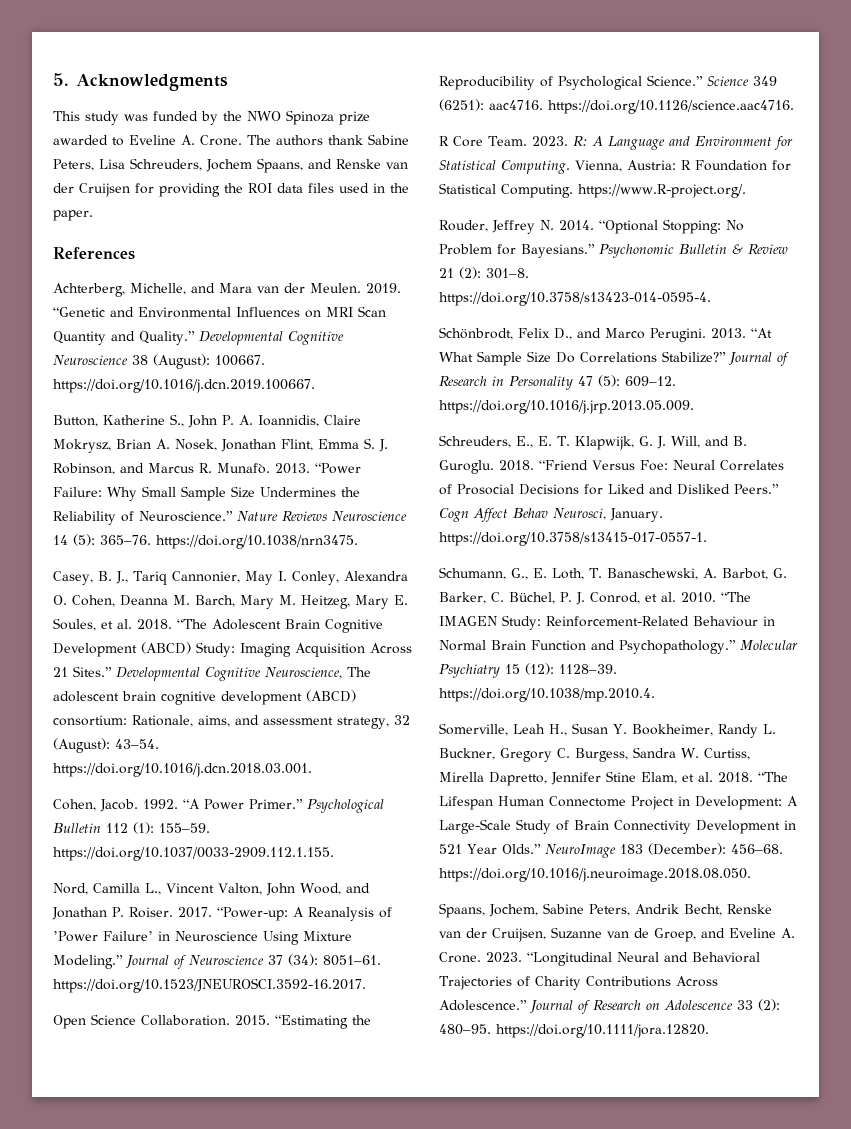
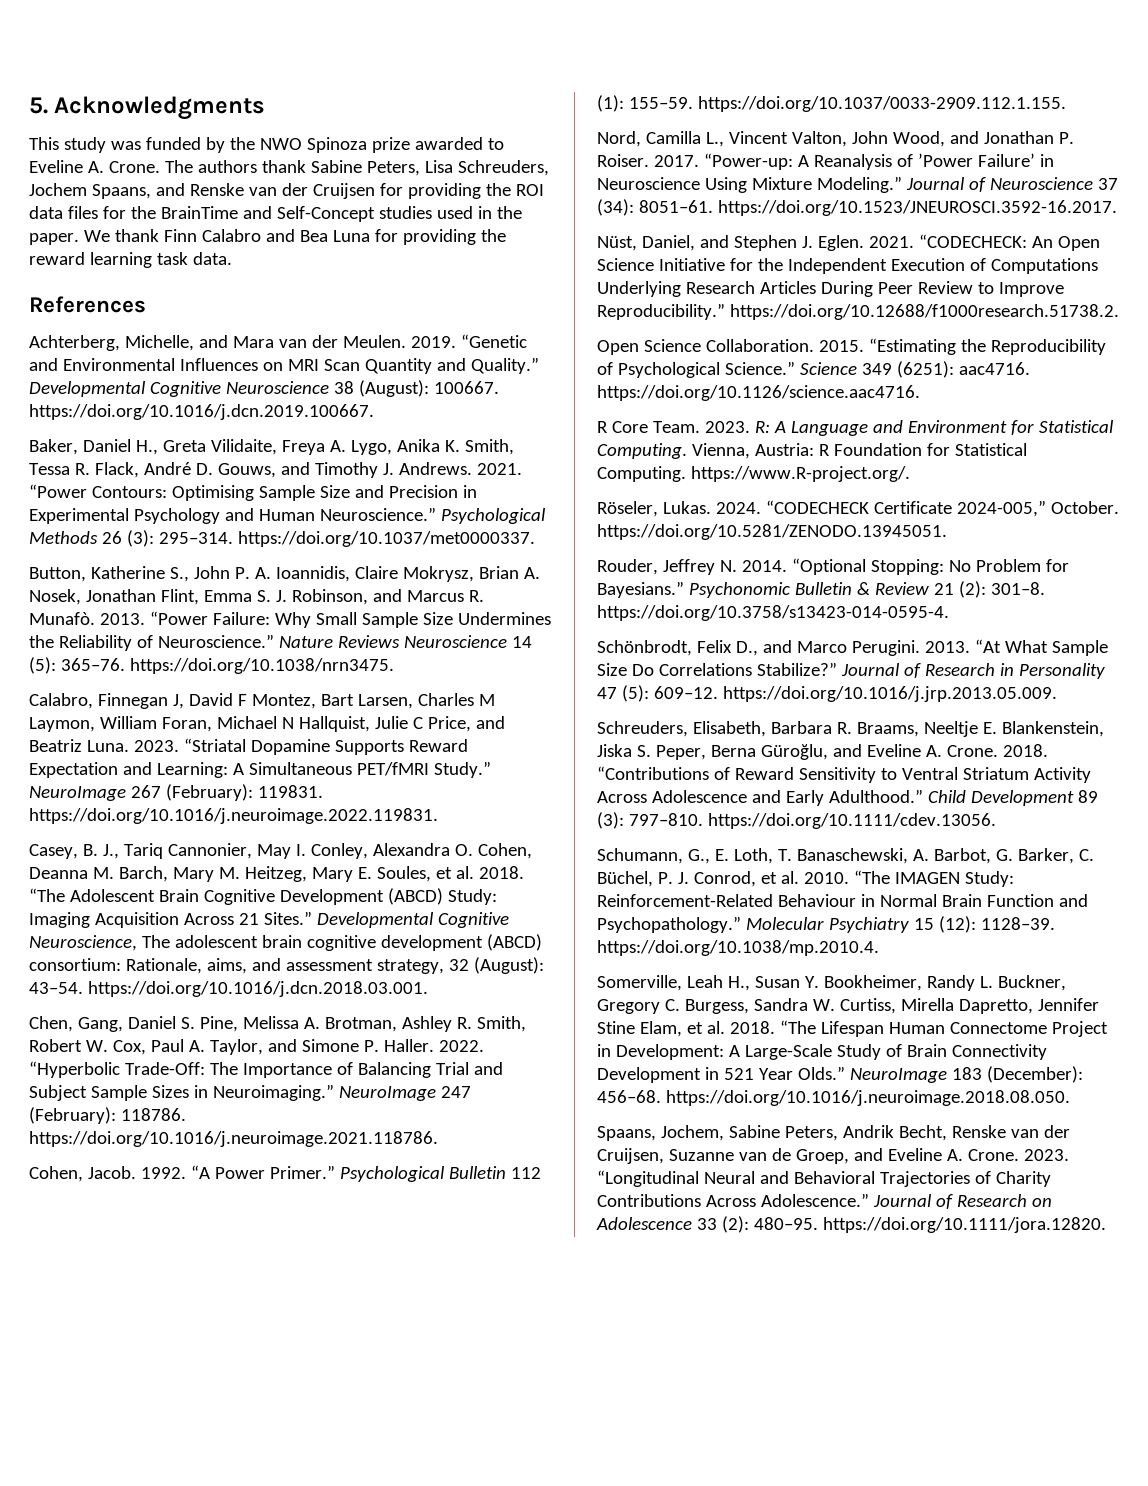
[339,183,409,193] [53,210,93,221] used in the paper. -> [102,206,522,222] [29,229,506,245] [29,252,232,268] for the BrainTime and Self-Concept studies used in the paper. We thank Finn Calabro and Bea Luna for providing the reward learning task data.
(315, 386) none -> [29,439,514,455] [29,462,522,478] [29,484,477,501] [29,507,546,524] [29,530,535,547] // Baker, Daniel H., Greta Vilidaite, Freya A. Lygo, Anika K. Smith, Tessa R. Flack, André D. Gouws, and Timothy J. Andrews. 2021. “Power Contours: Optimising Sample Size and Precision in Experimental Psychology and Human Neuroscience.” Psychological Methods 26 (3): 295–314. https://doi.org/10.1037/met0000337.
(358, 542) none -> [29,693,495,709] [29,716,505,732] [29,738,468,755] [29,761,491,778] [29,784,323,801] [29,808,438,824] // Calabro, Finnegan J, David F Montez, Bart Larsen, Charles M Laymon, William Foran, Michael N Hallquist, Julie C Price, and Beatriz Luna. 2023. “Striatal Dopamine Supports Reward Expectation and Learning: A Simultaneous PET/fMRI Study.” NeuroImage 267 (February): 119831. https://doi.org/10.1016/j.neuroimage.2022.119831.
(312, 770) none -> [29,1016,526,1032] [29,1039,484,1055] [29,1061,503,1078] [29,1084,471,1101] [29,1107,186,1124] [29,1131,438,1147] // Chen, Gang, Daniel S. Pine, Melissa A. Brotman, Ashley R. Smith, Robert W. Cox, Paul A. Taylor, and Simone P. Haller. 2022. “Hyperbolic Trade-Off: The Importance of Balancing Trial and Subject Sample Sizes in Neuroimaging.” NeuroImage 247 (February): 118786. https://doi.org/10.1016/j.neuroimage.2021.118786.
(366, 985) none -> [597,234,1100,251] [597,258,1098,274] [597,281,1064,297] [597,303,1119,320] // Nüst, Daniel, and Stephen J. Eglen. 2021. “CODECHECK: An Open Science Initiative for the Independent Execution of Computations Underlying Research Articles During Peer Review to Improve Reproducibility.” https://doi.org/10.12688/f1000research.51738.2.
(746, 191) none -> [597,500,1119,517] [597,524,947,540] // Röseler, Lukas. 2024. “CODECHECK Certificate 2024-005,” October. https://doi.org/10.5281/ZENODO.13945051.
[516,436,747,450] [439,460,784,474] [439,484,779,495] [439,508,663,522] [439,532,707,546] E., E. T. Klapwijk, G. J. Will, and B. Guroglu. 2018. “Friend Versus Foe: Neural Correlates of Prosocial Decisions for Liked and Disliked Peers.” Cogn Affect Behav Neurosci, January. https://doi.org/10.3758/s13415-017-0557-1. -> [692,721,1104,737] [597,744,1048,760] [597,766,1091,783] [597,789,1098,806] [597,812,996,829] Elisabeth, Barbara R. Braams, Neeltje E. Blankenstein, Jiska S. Peper, Berna Güroğlu, and Eveline A. Crone. 2018. “Contributions of Reward Sensitivity to Ventral Striatum Activity Across Adolescence and Early Adulthood.” Child Development 89 (3): 797–810. https://doi.org/10.1111/cdev.13056.

